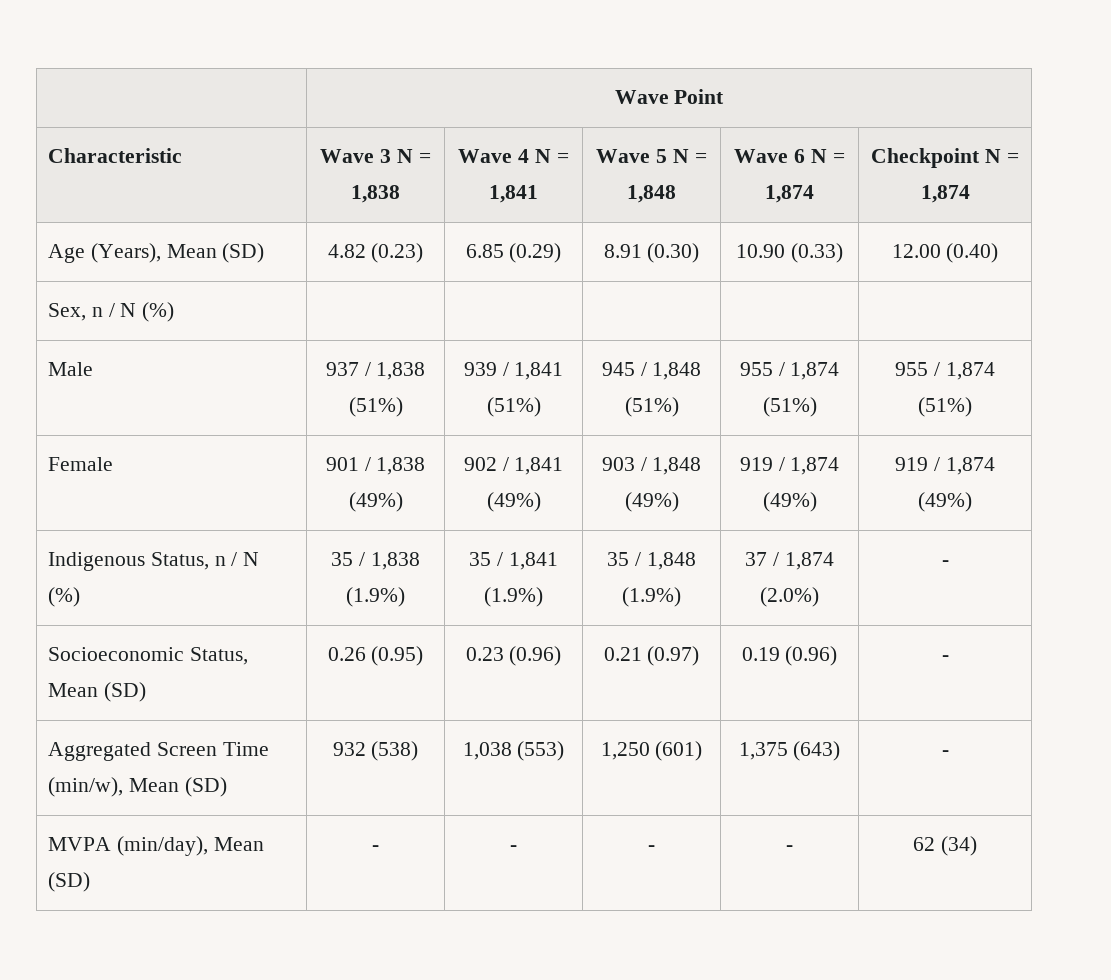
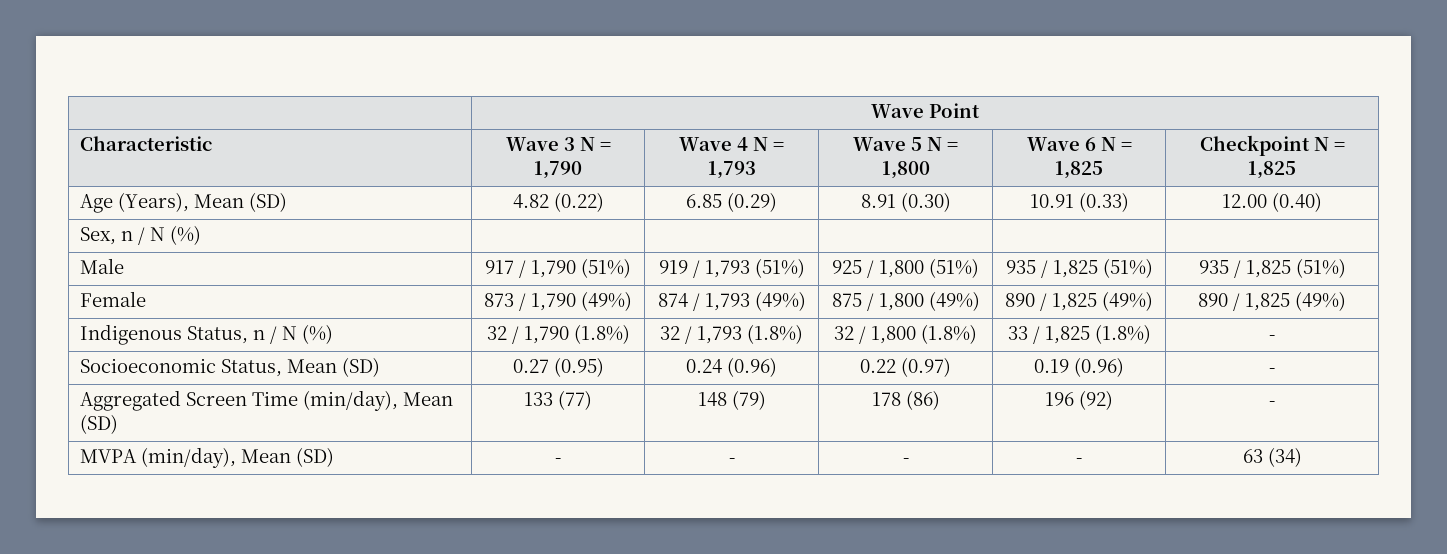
[351,185,400,203] 1,838 -> [534,161,582,179] 1,790
[489,185,538,203] 1,841 -> [707,161,756,179] 1,793
[627,185,676,203] 1,848 -> [881,161,930,179] 1,800
[765,185,814,203] 1,874 -> [1055,161,1103,179] 1,825
[920,185,970,203] 1,874 -> [1248,161,1296,179] 1,825
[371,243,424,263] (0.23) -> [553,192,604,212] (0.22)
[736,244,786,258] 10.90 -> [1029,194,1074,208] 10.91
[325,362,426,380] [348,397,403,417] [463,362,564,380] [486,397,541,417] [601,362,702,380] [624,397,679,417] [739,362,840,380] [762,397,817,417] [895,362,995,380] [918,397,972,417] [48,457,114,471] [325,457,426,475] [348,492,403,512] [463,457,564,475] [486,492,541,512] [601,457,702,475] [624,492,679,512] [739,457,840,475] [762,492,817,512] [895,457,995,475] 937 / 1,838 (51%) | 939 / 1,841 (51%) | 945 / 1,848 (51%) | 955 / 1,874 (51%) | 955 / 1,874 (51%) // Female | 901 / 1,838 (49%) | 902 / 1,841 (49%) | 903 / 1,848 (49%) | 919 / 1,874 (49%) | 919 / 1,874 -> [485,258,631,278] [658,258,805,278] [832,258,979,278] [1005,258,1153,278] [1198,258,1346,278] [79,291,146,307] [484,291,632,311] [657,291,806,311] [831,291,980,311] [1005,291,1153,311] [1198,293,1290,311] 917 / 1,790 (51%) | 919 / 1,793 (51%) | 925 / 1,800 (51%) | 935 / 1,825 (51%) | 935 / 1,825 (51%) // Female | 873 / 1,790 (49%) | 874 / 1,793 (49%) | 875 / 1,800 (49%) | 890 / 1,825 (49%) | 890 / 1,825
[331,552,420,570] [346,587,405,607] [469,552,558,570] [484,587,543,607] [607,552,696,570] [622,587,681,607] [745,552,834,570] [760,587,819,607] 35 / 1,838 (1.9%) | 35 / 1,841 (1.9%) | 35 / 1,848 (1.9%) | 37 / 1,874 (2.0%) -> [486,324,630,344] [660,324,803,344] [834,324,977,344] [1007,324,1151,344] 32 / 1,790 (1.8%) | 32 / 1,793 (1.8%) | 32 / 1,800 (1.8%) | 33 / 1,825 (1.8%)
[327,647,366,661] 0.26 -> [512,359,549,373] 0.27
[465,646,562,666] [603,647,642,661] 0.23 (0.96) | 0.21 -> [686,357,777,377] [860,359,896,373] 0.24 (0.96) | 0.22
[48,777,227,797] [332,741,419,761] [462,741,565,761] [600,741,703,761] [738,741,841,761] (min/w), Mean (SD) | 932 (538) | 1,038 (553) | 1,250 (601) | 1,375 (643) -> [302,390,453,411] [79,414,118,434] [524,390,592,410] [697,390,766,410] [871,390,940,410] [1045,390,1113,410] (min/day), Mean (SD) | 133 (77) | 148 (79) | 178 (86) | 196 (92)
[913,837,936,851] 62 -> [1242,449,1263,463] 63

